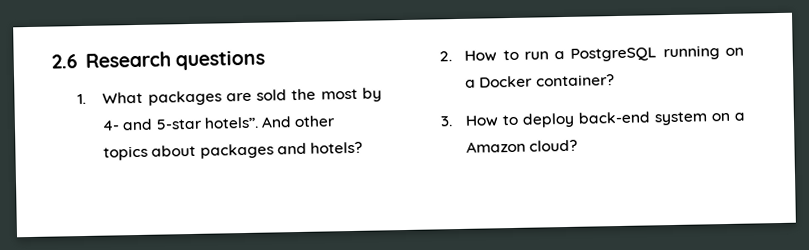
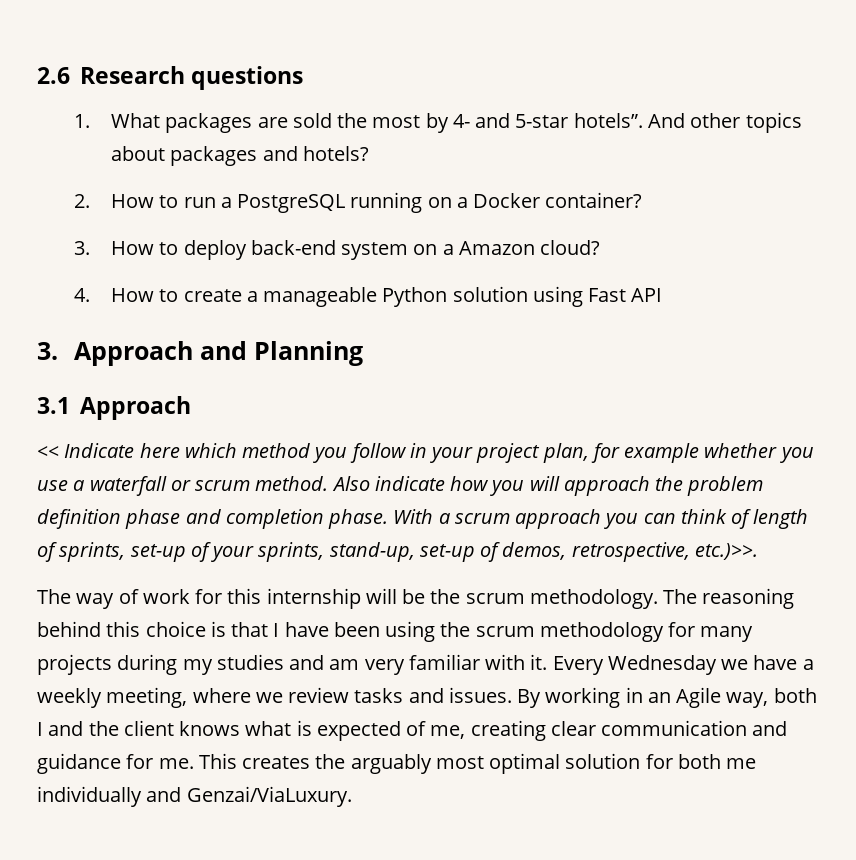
(579, 145) none -> [74,286,663,307] [37,341,364,366] [37,396,191,420] [37,443,814,463] [37,476,764,496] [37,509,809,529] [37,542,758,562] [37,588,795,609] [37,621,754,642] [37,654,814,675] [37,687,817,708] [37,720,788,741] [37,753,757,774] [37,786,352,807] // 4. How to create a manageable Python solution using Fast API // 3. Approach and Planning // 3.1 Approach // << Indicate here which method you follow in your project plan, for example whether you use a waterfall or scrum method. Also indicate how you will approach the problem definition phase and completion phase. With a scrum approach you can think of length of sprints, set-up of your sprints, stand-up, set-up of demos, retrospective, etc.)>>. // The way of work for this internship will be the scrum methodology. The reasoning behind this choice is that I have been using the scrum methodology for many projects during my studies and am very familiar with it. Every Wednesday we have a weekly meeting, where we review tasks and issues. By working in an Agile way, both I and the client knows what is expected of me, creating clear communication and guidance for me. This creates the arguably most optimal solution for both me individually and Genzai/ViaLuxury.

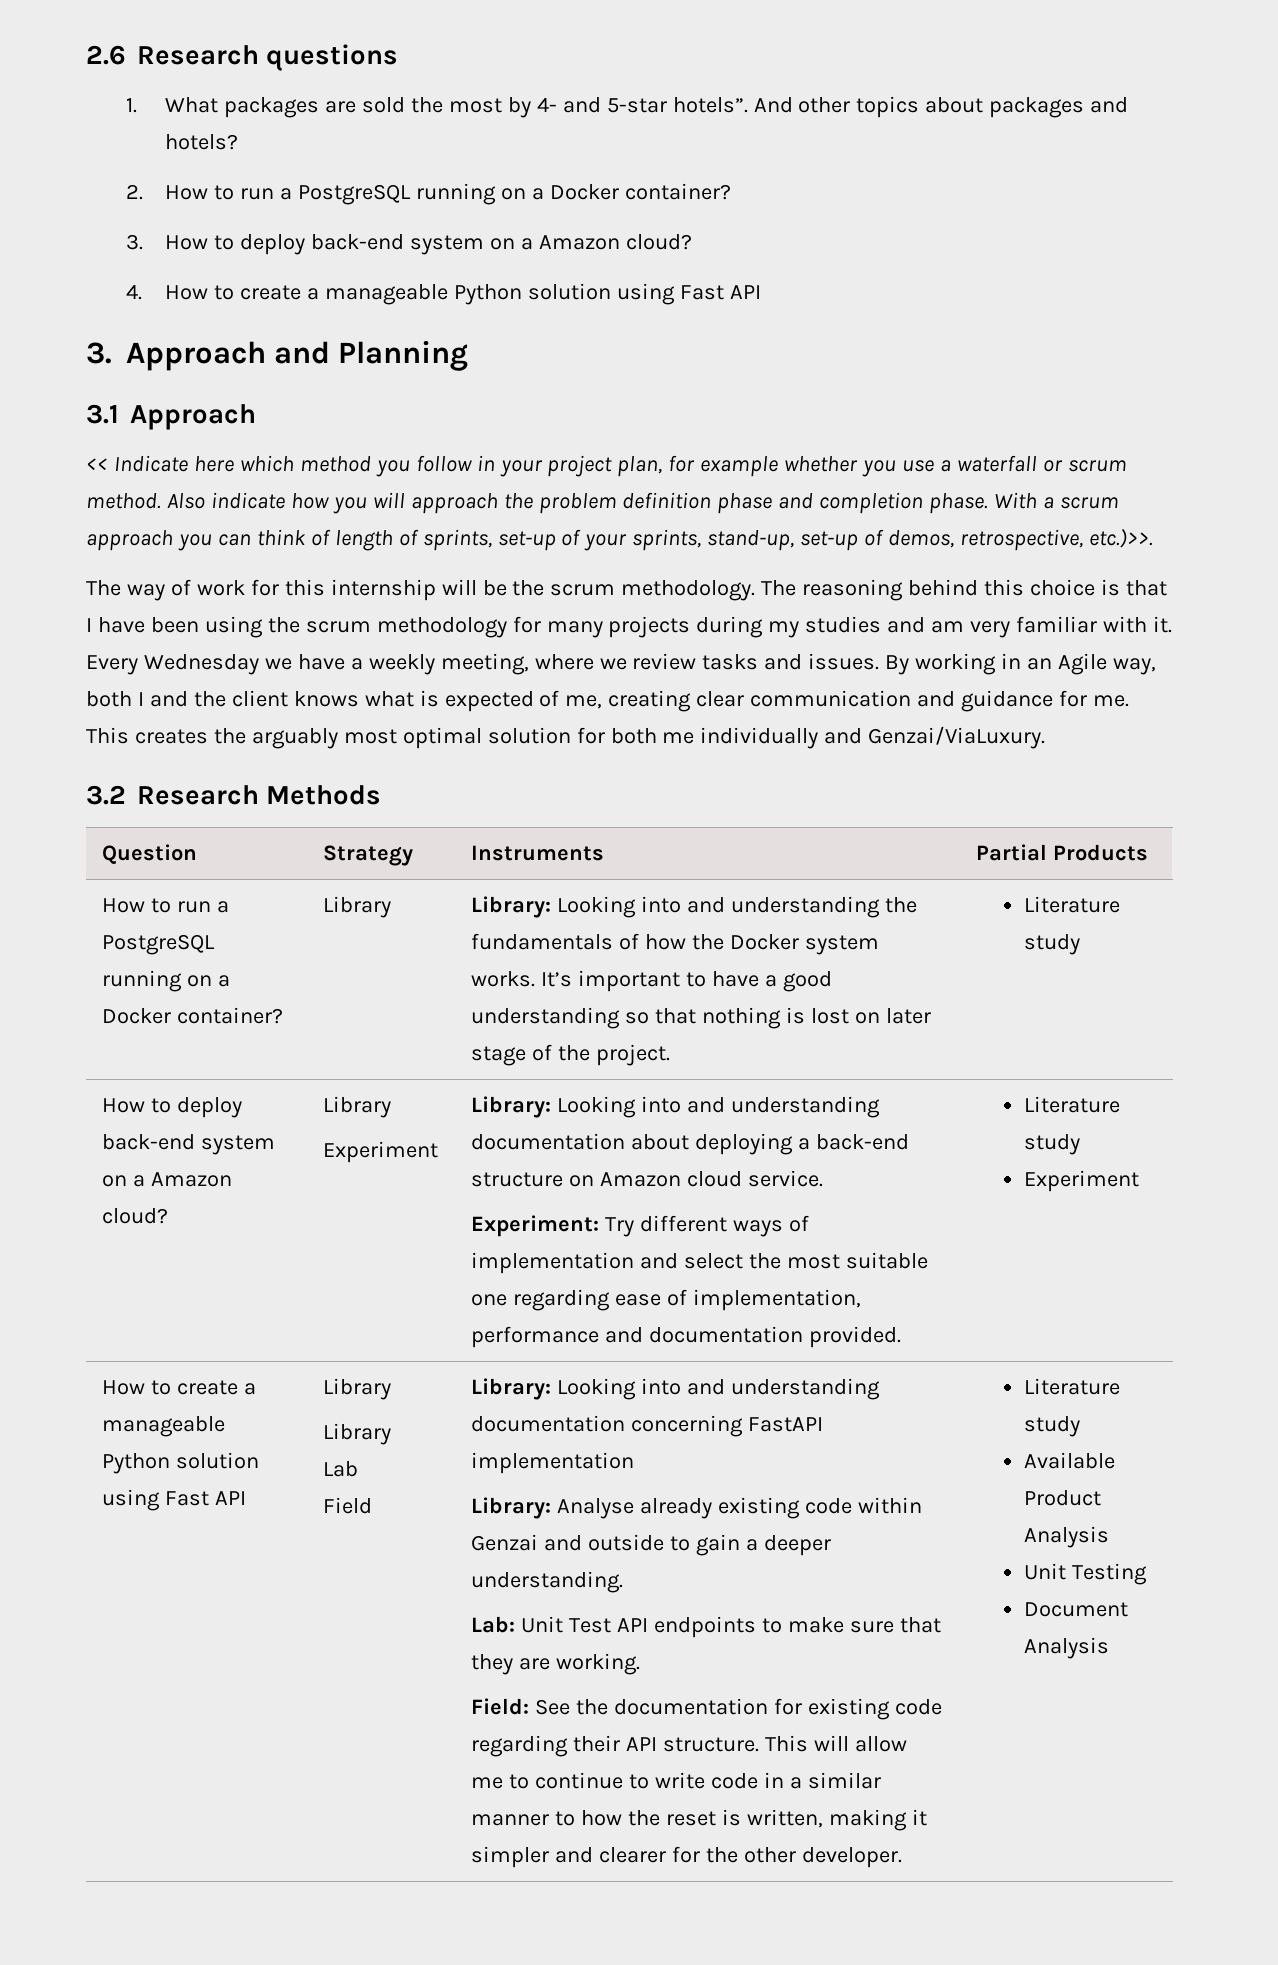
(352, 796) none -> [86,785,382,805] [102,844,198,864] [323,845,414,866] [471,845,605,861] [976,844,1149,861] [102,898,230,913] [102,934,216,955] [102,970,231,992] [102,1007,284,1024] [323,896,392,918] [471,896,917,918] [471,933,879,955] [471,970,832,992] [471,1007,931,1029] [471,1044,671,1066] [1024,896,1121,913] [1024,934,1081,955] [102,1097,243,1118] [102,1134,276,1155] [102,1172,233,1187] [102,1208,169,1224] [323,1096,392,1118] [323,1141,439,1163] [471,1096,881,1118] [471,1133,910,1155] [471,1170,824,1187] [471,1215,810,1237] [471,1252,928,1274] [471,1289,862,1311] [471,1326,902,1348] [1024,1096,1121,1113] [1024,1134,1081,1155] [1024,1170,1140,1192] [102,1380,257,1395] [102,1416,226,1437] [102,1452,260,1474] [102,1489,247,1511] [323,1378,392,1400] [323,1423,392,1445] [323,1461,359,1477] [323,1497,373,1514] [471,1378,881,1400] [471,1415,824,1437] [471,1452,635,1474] [471,1497,922,1519] [471,1534,831,1556] [471,1571,624,1593] [471,1616,941,1638] [471,1653,641,1675] [471,1698,942,1720] [471,1735,907,1757] [471,1772,881,1789] [471,1809,927,1831] [471,1846,902,1868] [1024,1378,1121,1395] [1024,1416,1081,1437] [1024,1452,1116,1469] [1024,1490,1102,1506] [1024,1526,1110,1548] [1024,1563,1148,1585] [1024,1602,1129,1617] [1024,1637,1110,1659] // 3.2 Research Methods // Question | Strategy | Instruments | Partial Products // How to run a PostgreSQL running on a Docker container? | Library | Library: Looking into and understanding the fundamentals of how the Docker system works. It’s important to have a good understanding so that nothing is lost on later stage of the project. | Literature study // How to deploy back-end system on a Amazon cloud? | Library // Experiment | Library: Looking into and understanding documentation about deploying a back-end structure on Amazon cloud service. // Experiment: Try different ways of implementation and select the most suitable one regarding ease of implementation, performance and documentation provided. | Literature study // Experiment // How to create a manageable Python solution using Fast API | Library // Library // Lab // Field | Library: Looking into and understanding documentation concerning FastAPI implementation // Library: Analyse already existing code within Genzai and outside to gain a deeper understanding. // Lab: Unit Test API endpoints to make sure that they are working. // Field: See the documentation for existing code regarding their API structure. This will allow me to continue to write code in a similar manner to how the reset is written, making it simpler and clearer for the other developer. | Literature study // Available Product Analysis // Unit Testing // Document Analysis

